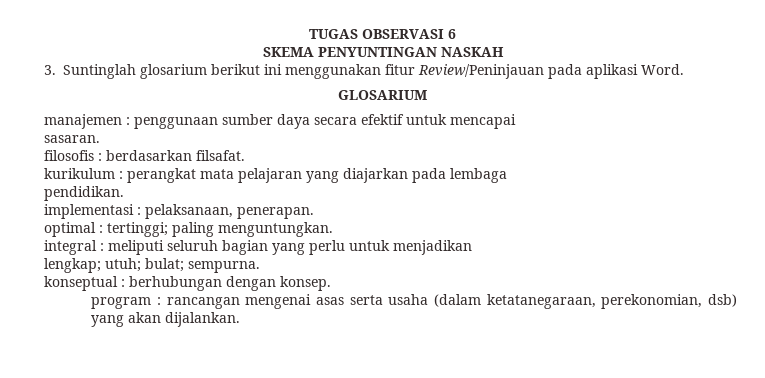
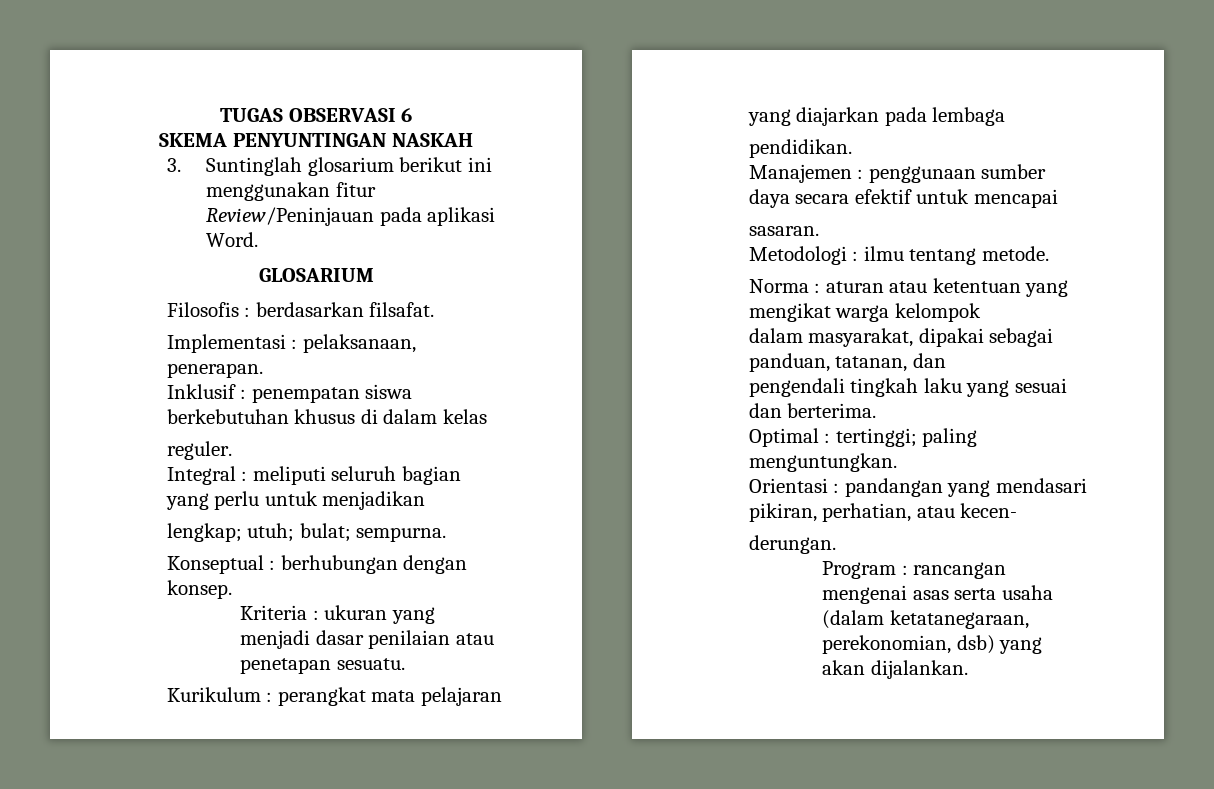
[43,114,516,129] [43,135,100,143] [43,150,245,161] [43,168,507,183] [43,186,124,201] [43,204,314,219] [43,222,333,237] [43,240,97,255] manajemen : penggunaan sumber daya secara efektif untuk mencapai // sasaran. // filosofis : berdasarkan filsafat. // kurikulum : perangkat mata pelajaran yang diajarkan pada lembaga // pendidikan. // implementasi : pelaksanaan, penerapan. // optimal : tertinggi; paling menguntungkan. // integral -> [166,302,435,317] [166,334,416,353] [166,363,263,378] [166,384,413,403] [166,409,487,424] [166,441,232,460] [166,466,236,485] Filosofis : berdasarkan filsafat. // Implementasi : pelaksanaan, penerapan. // Inklusif : penempatan siswa berkebutuhan khusus di dalam kelas // reguler. // Integral
[43,276,118,291] konseptual -> [166,555,264,574] Konseptual
[91,297,152,309] program -> [240,605,436,624] [240,630,495,649] [240,658,405,674] [166,687,502,706] [747,107,1006,126] [748,139,852,158] [748,164,1047,183] [748,189,1058,208] [748,226,819,236] [748,246,1049,265] [748,278,1069,297] [748,303,981,322] [748,328,1054,347] [748,353,946,372] [748,378,1067,397] [748,403,877,418] [748,428,978,447] [748,453,897,472] [748,478,1087,497] [748,503,1018,522] [748,535,836,554] [822,561,897,579] Kriteria : ukuran yang menjadi dasar penilaian atau penetapan sesuatu. // Kurikulum : perangkat mata pelajaran yang diajarkan pada lembaga // pendidikan. // Manajemen : penggunaan sumber daya secara efektif untuk mencapai // sasaran. // Metodologi : ilmu tentang metode. // Norma : aturan atau ketentuan yang mengikat warga kelompok // dalam masyarakat, dipakai sebagai panduan, tatanan, dan // pengendali tingkah laku yang sesuai dan berterima. // Optimal : tertinggi; paling menguntungkan. // Orientasi : pandangan yang mendasari pikiran, perhatian, atau kecen- // derungan. // Program

